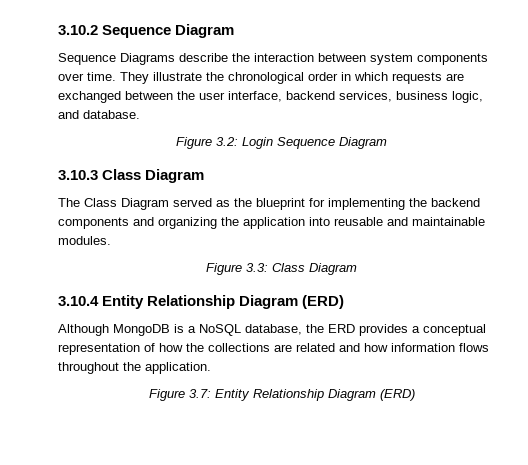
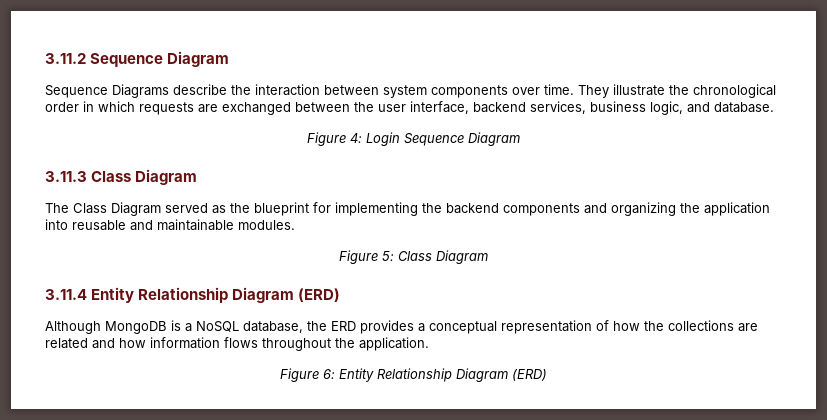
[58,25,98,35] 3.10.2 -> [45,53,86,64] 3.11.2
[216,137,238,146] 3.2: -> [350,133,362,143] 4:
[58,170,98,180] 3.10.3 -> [45,171,87,182] 3.11.3
[246,263,357,275] [58,296,99,306] 3.3: Class Diagram // 3.10.4 -> [382,250,488,264] [45,289,87,300] 5: Class Diagram // 3.11.4
[188,389,211,398] 3.7: -> [323,369,335,379] 6:

